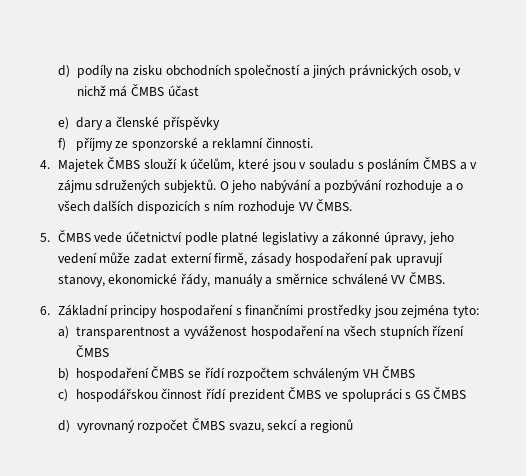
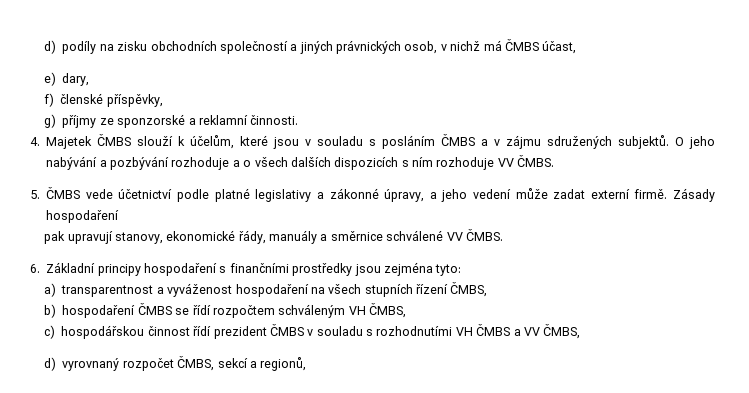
[167,85,199,97] účast -> [542,41,577,54] účast,
[75,116,220,130] [57,138,66,151] dary a členské příspěvky // f) -> [62,73,90,86] [44,93,163,107] [44,114,57,128] dary, // f) členské příspěvky, // g)
(426, 238) none -> [429,192,437,199] a
[214,252,368,266] firmě, zásady hospodaření -> [634,188,715,202] [46,210,120,223] firmě. Zásady hospodaření //
[75,345,109,357] ČMBS -> [450,282,488,297] ČMBS,
[382,366,416,378] ČMBS -> [369,303,407,318] ČMBS,
[324,387,467,402] ve spolupráci s GS ČMBS -> [307,324,581,339] v souladu s rozhodnutími VH ČMBS a VV ČMBS,
[191,418,264,433] ČMBS svazu, -> [177,356,215,371] ČMBS,
[310,419,354,433] regionů -> [260,357,307,371] regionů,

